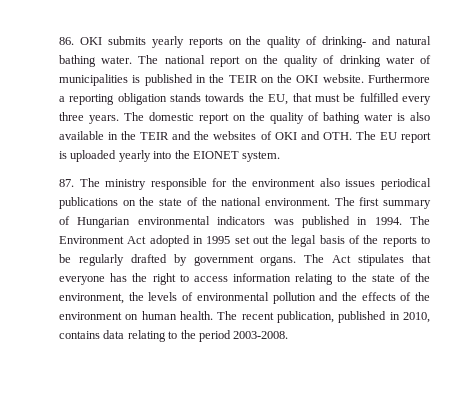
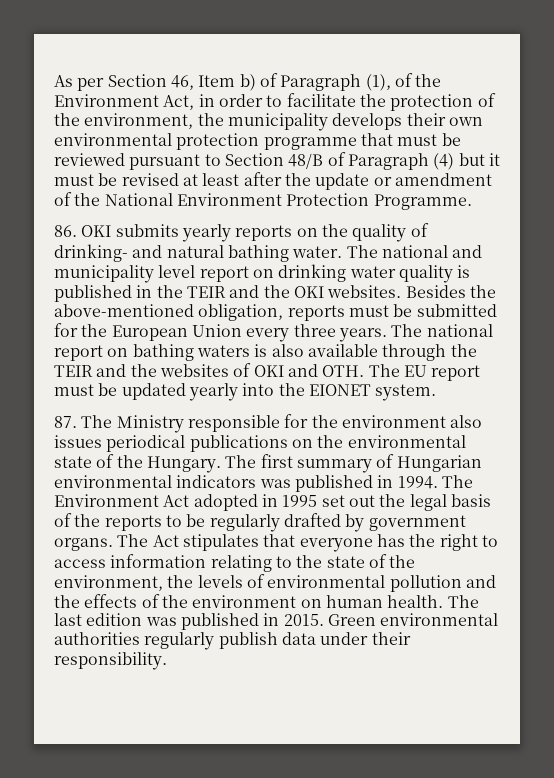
(59, 41) none -> [54,73,442,91] [54,93,496,111] [54,113,483,131] [54,133,461,150] [54,152,500,170] [54,172,492,190] [54,192,472,210] As per Section 46, Item b) of Paragraph (1), of the Environment Act, in order to facilitate the protection of the environment, the municipality develops their own environmental protection programme that must be reviewed pursuant to Section 48/B of Paragraph (4) but it must be revised at least after the update or amendment of the National Environment Protection Programme. //
[209,55,432,67] [59,74,128,86] report on the quality of drinking water of municipalities -> [452,245,483,258] [54,264,453,283] and municipality level report on drinking water quality
[260,77,274,83] on -> [229,285,260,298] and
[322,74,431,83] [59,93,399,105] website. Furthermore a reporting obligation stands towards the EU, that must be fulfilled -> [327,285,496,298] [54,304,497,321] [54,323,242,341] websites. Besides the above-mentioned obligation, reports must be submitted for the European Union
[149,112,393,124] domestic report on the quality of bathing water -> [426,324,493,337] [54,344,250,361] national report on bathing waters
[108,132,119,140] in -> [382,344,447,361] through
[59,150,117,162] is uploaded -> [54,383,186,400] must be updated
[105,179,147,190] ministry -> [116,415,184,433] Ministry
[159,197,330,206] state of the national environment. -> [347,435,466,448] [54,454,221,473] environmental state of the Hungary.
[241,311,430,323] [59,330,289,342] recent publication, published in 2010, contains data relating to the period 2003-2008. -> [54,613,499,630] [54,632,411,650] [54,652,167,670] last edition was published in 2015. Green environmental authorities regularly publish data under their responsibility.

